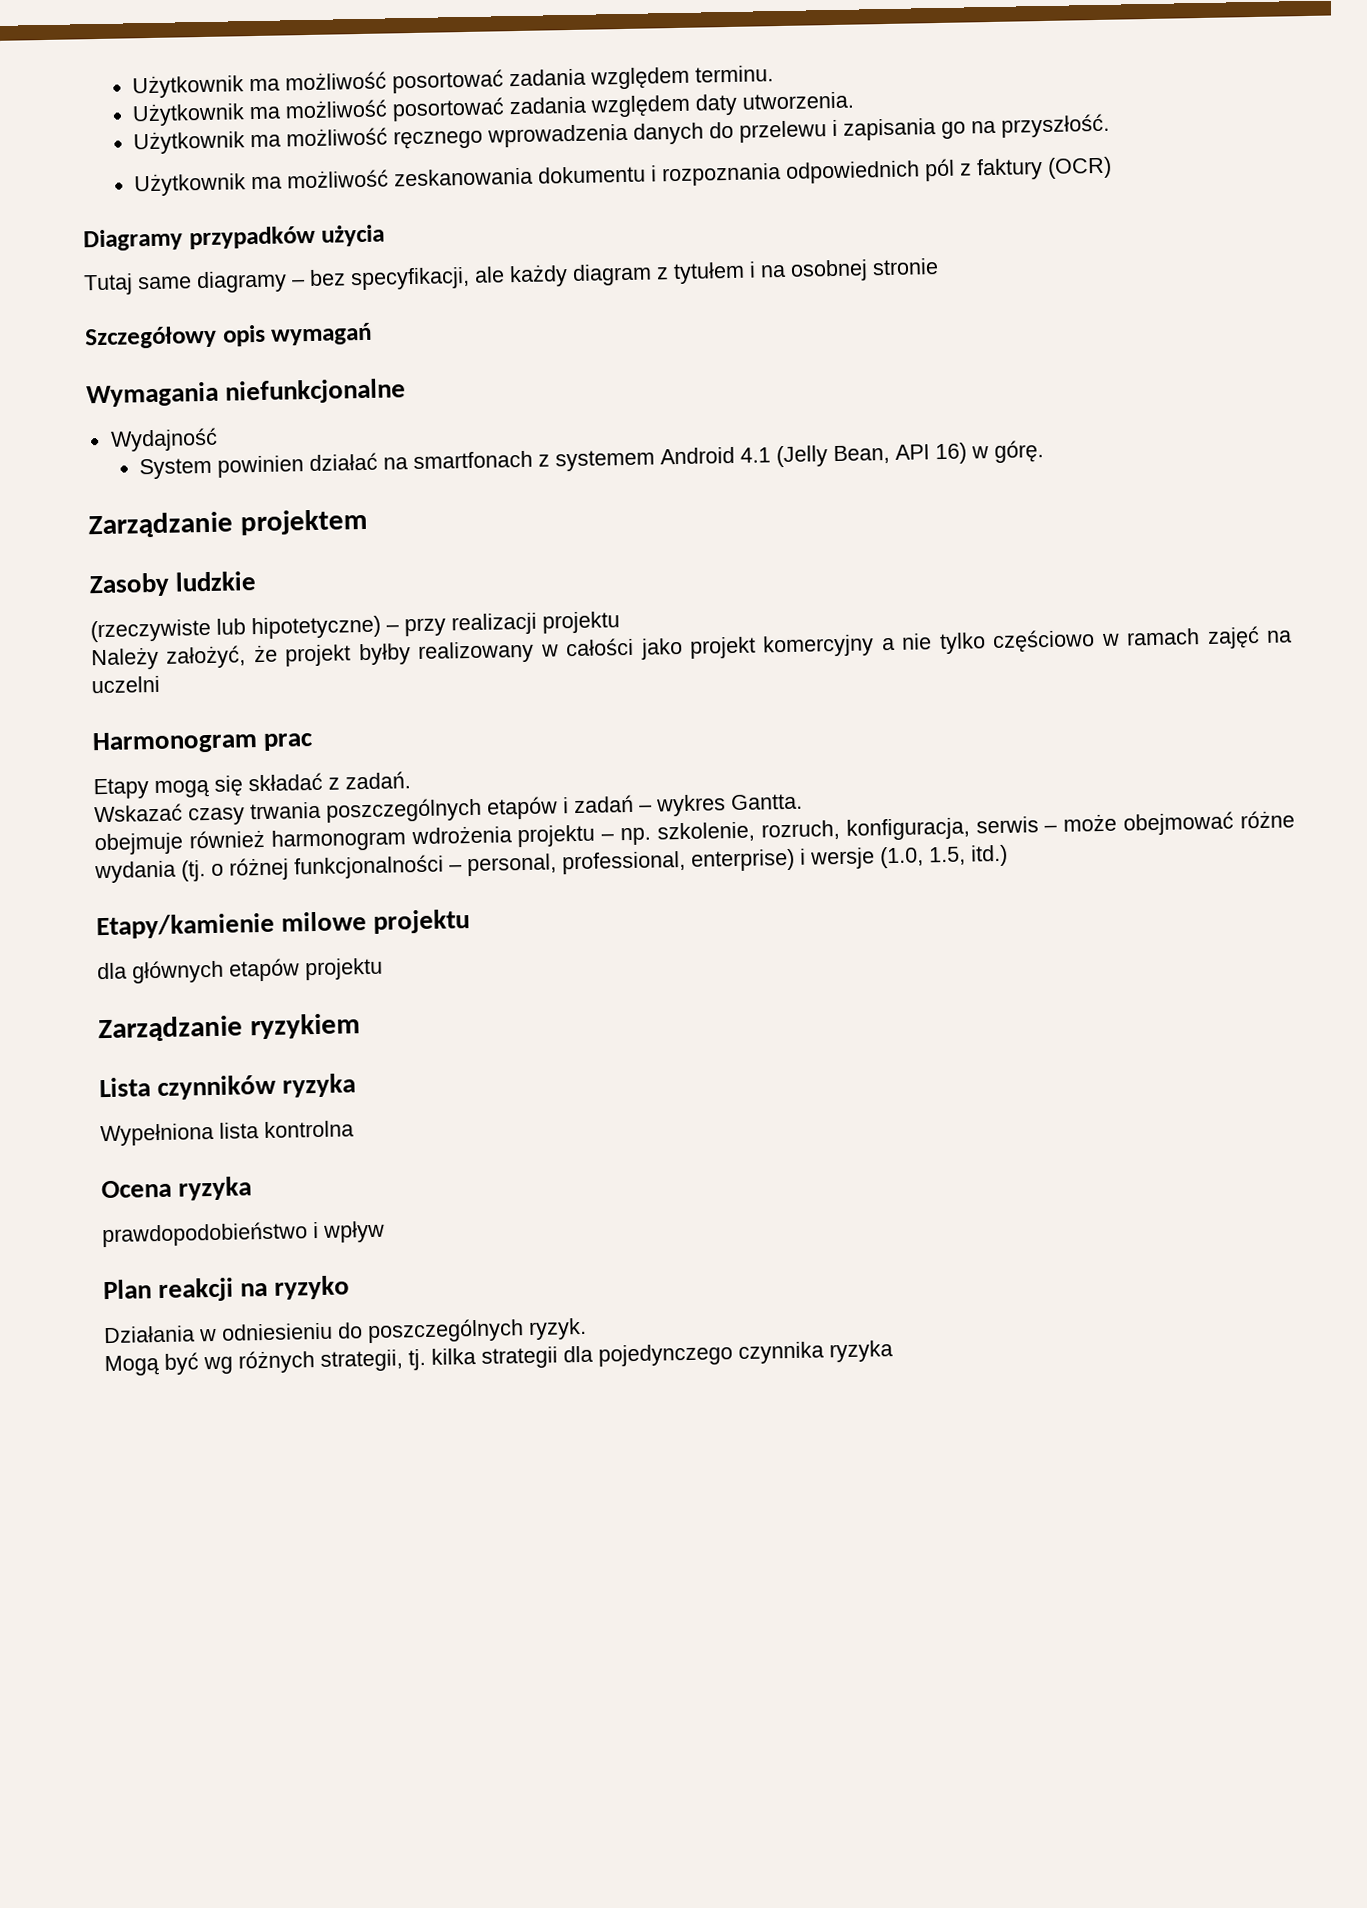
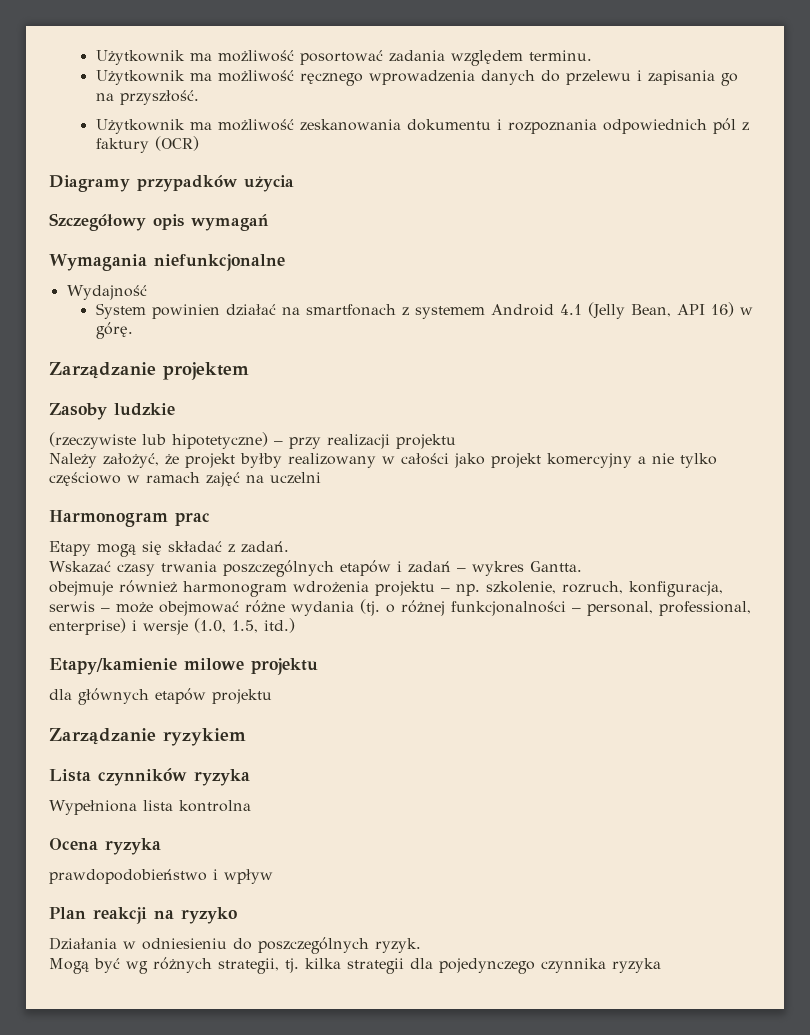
[131,91,854,127] // Użytkownik ma możliwość posortować zadania względem daty utworzenia. -> (592, 55) none
[83,258,939,296] // Tutaj same diagramy – bez specyfikacji, ale każdy diagram z tytułem i na osobnej stronie -> (294, 183) none

